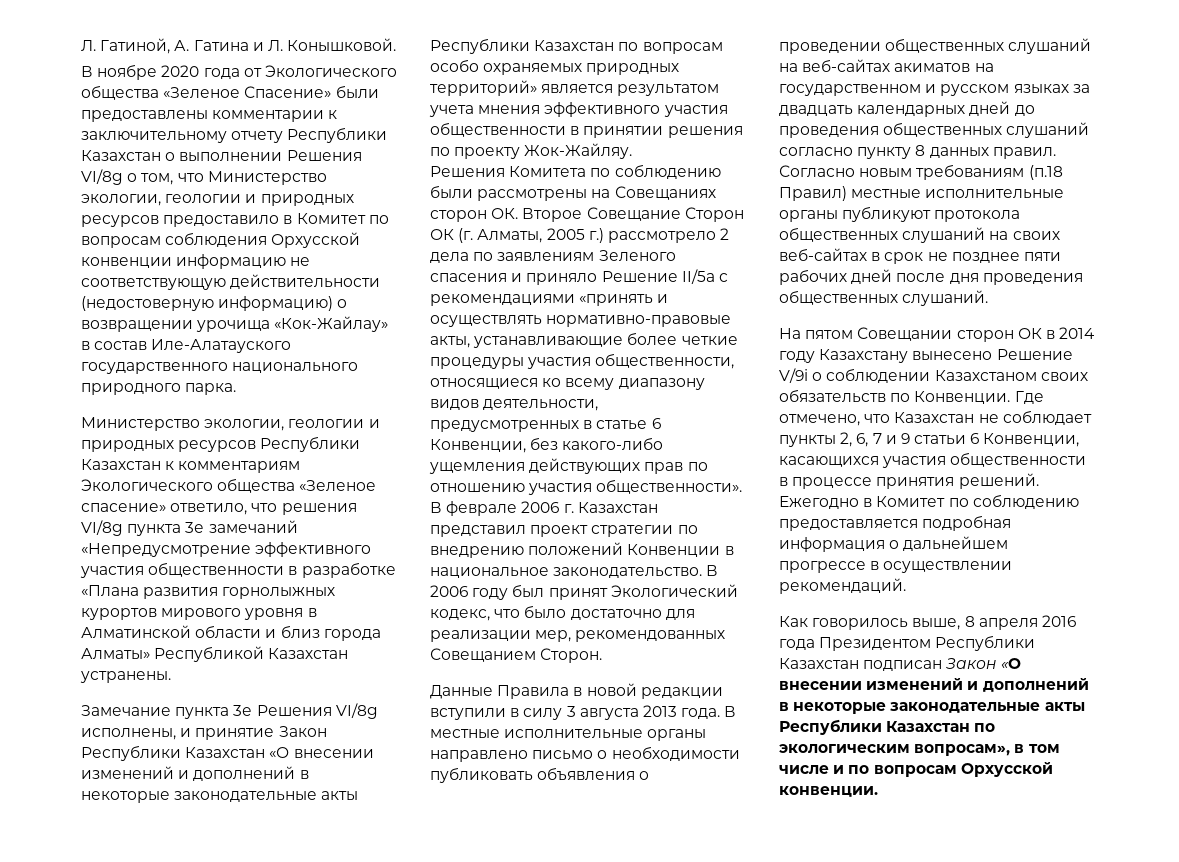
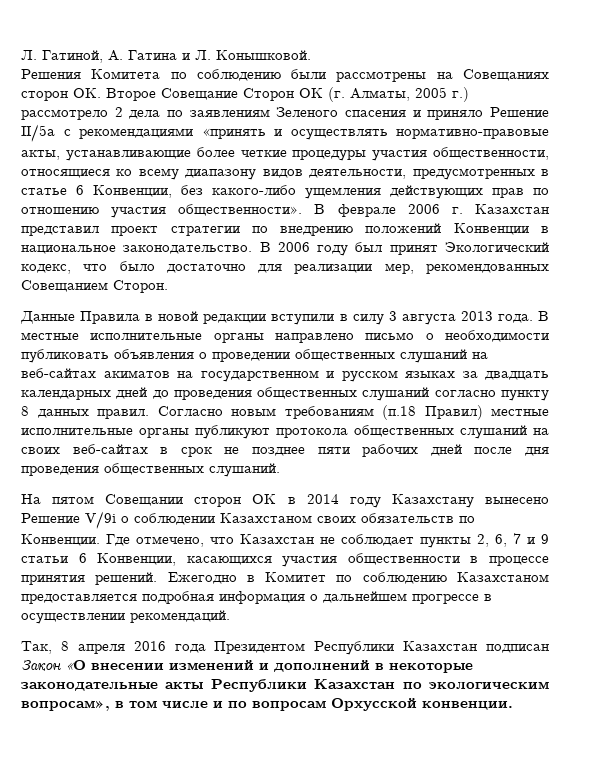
[81,64,397,80] [81,85,379,100] [81,110,338,122] [81,127,388,143] [81,150,362,162] [81,169,327,185] [81,194,354,206] [81,213,389,227] [81,232,361,248] [81,254,311,269] [81,274,381,290] [81,296,348,311] [81,316,389,332] [81,339,292,353] [81,362,359,374] [81,383,237,395] [81,417,380,431] [81,436,361,452] [81,459,301,473] [81,478,377,493] [81,503,357,515] [81,520,298,536] [81,542,372,557] [80,562,396,578] [81,585,336,599] [81,608,317,620] [81,625,381,641] [81,646,349,662] [80,671,171,683] [81,703,378,719] [81,726,327,740] [81,745,374,761] [81,766,309,781] [81,791,359,803] [430,38,723,54] [430,59,680,75] [430,80,720,96] [429,102,728,117] [430,122,743,138] [430,143,633,159] // В ноябре 2020 года от Экологического общества «Зеленое Спасение» были предоставлены комментарии к заключительному отчету Республики Казахстан о выполнении Решения VI/8g о том, что Министерство экологии, геологии и природных ресурсов предоставило в Комитет по вопросам соблюдения Орхусской конвенции информацию не соответствующую действительности (недостоверную информацию) о возвращении урочища «Кок-Жайлау» в состав Иле-Алатауского государственного национального природного парка. // Министерство экологии, геологии и природных ресурсов Республики Казахстан к комментариям Экологического общества «Зеленое спасение» ответило, что решения VI/8g пункта 3е замечаний «Непредусмотрение эффективного участия общественности в разработке «Плана развития горнолыжных курортов мирового уровня в Алматинской области и близ города Алматы» Республикой Казахстан устранены. // Замечание пункта 3е Решения VI/8g исполнены, и принятие Закон Республики Казахстан «О внесении изменений и дополнений в некоторые законодательные акты Республики Казахстан по вопросам особо охраняемых природных территорий» является результатом учета мнения эффективного участия общественности в принятии решения по проекту Жок-Жайляу. -> (311, 55) none
(1079, 501) none -> [456,572,549,582] Казахстаном
[779,616,961,630] Как говорилось выше, -> [21,641,52,654] Так,

